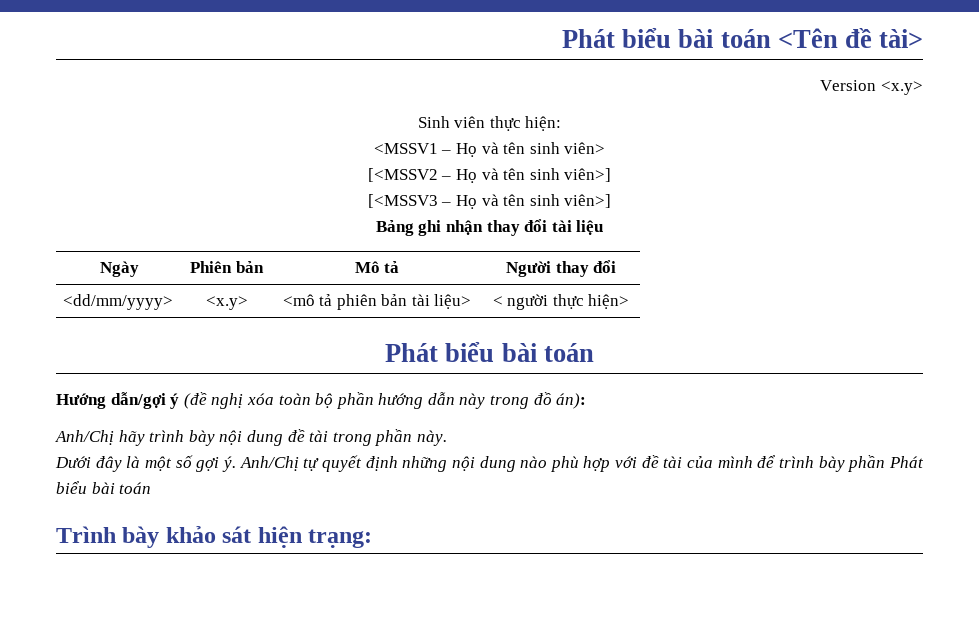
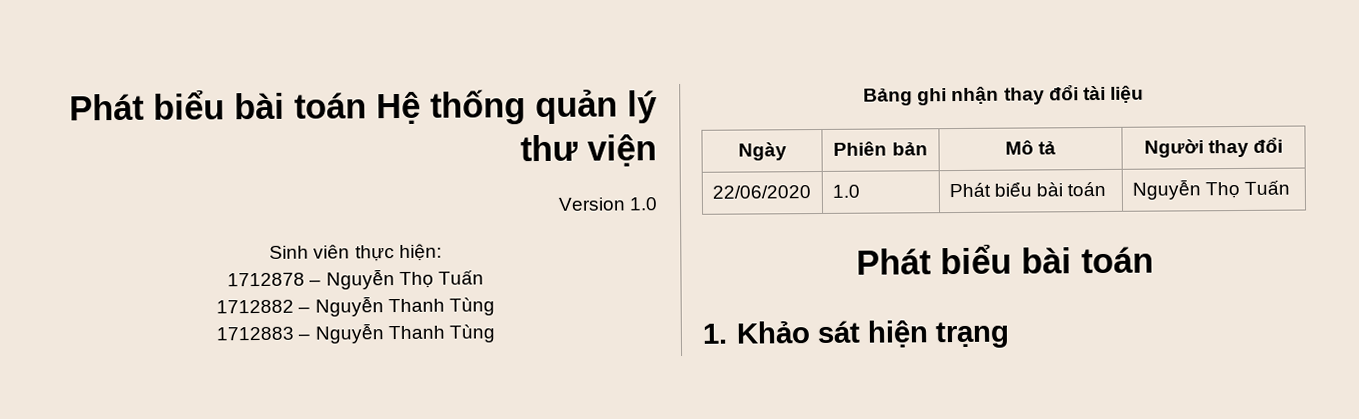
[562,27,923,48] Phát biểu bài toán <Tên đề tài> -> [69,89,657,125] [520,134,657,167] Phát biểu bài toán Hệ thống quản lý thư viện
[881,81,923,95] <x.y> -> [629,197,658,211] 1.0
[373,142,606,157] [367,168,612,183] [367,194,612,209] <MSSV1 – Họ và tên sinh viên> // [<MSSV2 – Họ và tên sinh viên>] // [<MSSV3 – Họ và tên sinh viên>] -> [227,269,484,290] [216,296,495,317] [216,323,495,344] 1712878 – Nguyễn Thọ Tuấn // 1712882 – Nguyễn Thanh Tùng // 1712883 – Nguyễn Thanh Tùng
[63,294,174,310] [205,296,248,310] [282,294,472,310] [492,294,630,310] [385,341,594,362] [56,392,587,409] [55,429,447,446] [55,455,925,472] [56,481,152,494] [56,526,216,548] <dd/mm/yyyy> | <x.y> | <mô tả phiên bản tài liệu> | < người thực hiện> // Phát biểu bài toán // Hướng dẫn/gợi ý (đề nghị xóa toàn bộ phần hướng dẫn này trong đồ án): // Anh/Chị hãy trình bày nội dung đề tài trong phần này. // Dưới đây là một số gợi ý. Anh/Chị tự quyết định những nội dung nào phù hợp với đề tài của mình để trình bày phần Phát biểu bài toán // Trình bày khảo -> [711,185,811,199] [831,184,860,198] [948,181,1107,198] [1131,179,1291,200] [855,244,1154,275] [702,321,810,344] 22/06/2020 | 1.0 | Phát biểu bài toán | Nguyễn Thọ Tuấn // Phát biểu bài toán // 1. Khảo
[308,529,373,548] trạng: -> [934,321,1009,349] trạng

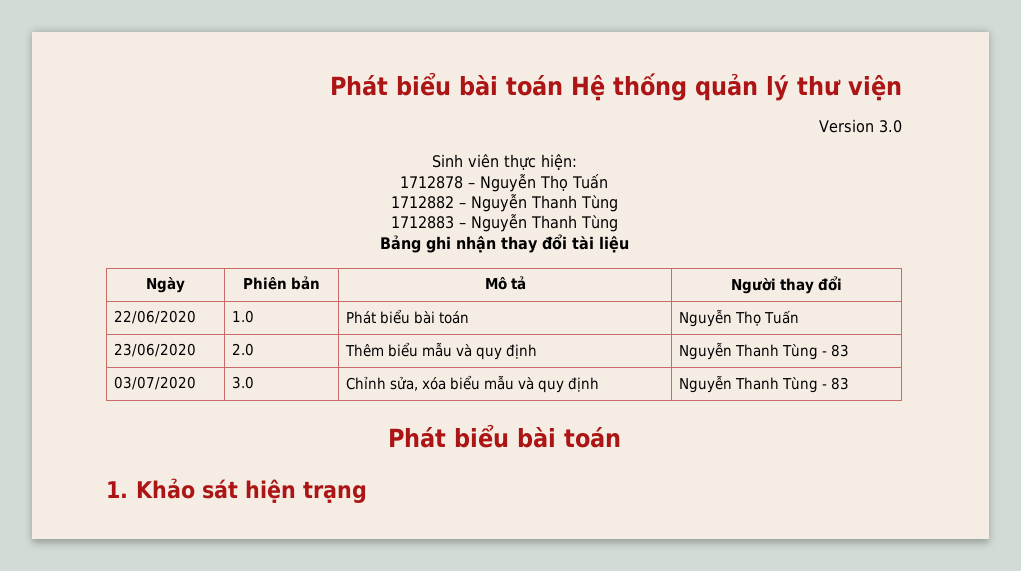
[629,197,658,211] 1.0 -> [879,120,902,133] 3.0
(1291, 187) none -> [113,343,196,357] [231,343,254,356] [344,342,537,360] [678,342,849,360] [113,376,196,390] [231,376,254,389] [345,375,599,393] [678,375,849,393] // 23/06/2020 | 2.0 | Thêm biểu mẫu và quy định | Nguyễn Thanh Tùng - 83 // 03/07/2020 | 3.0 | Chỉnh sửa, xóa biểu mẫu và quy định | Nguyễn Thanh Tùng - 83

